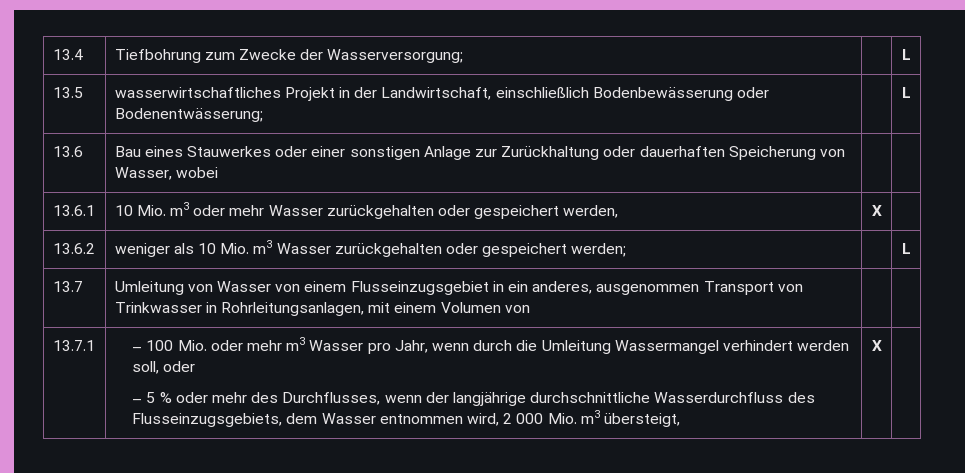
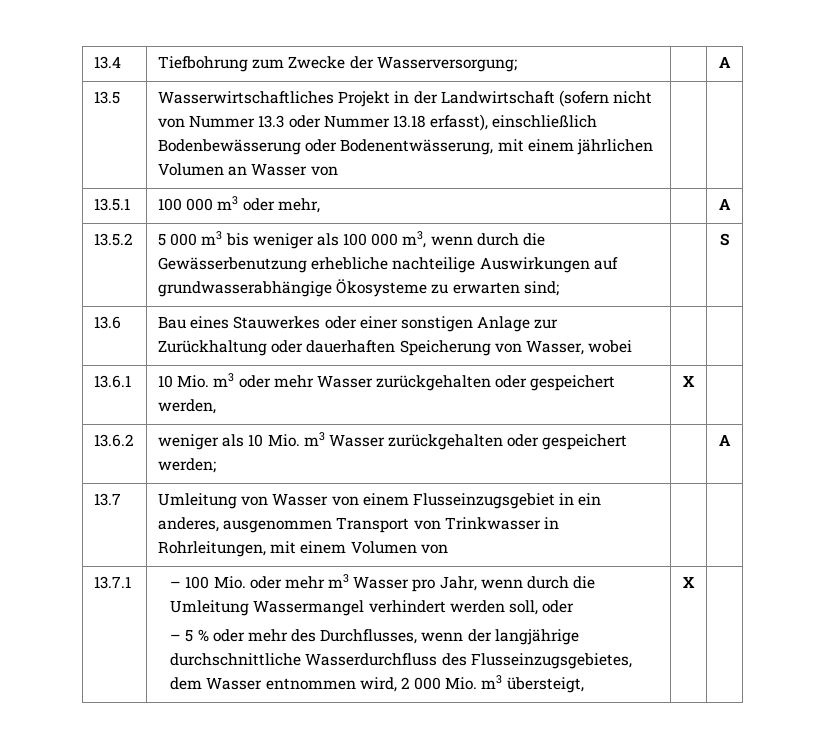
[901,49,911,60] L -> [719,56,731,68] A
[114,87,281,98] wasserwirtschaftliches -> [157,91,334,104] Wasserwirtschaftliches
[381,87,769,101] [114,108,263,122] [901,87,911,98] Landwirtschaft, einschließlich Bodenbewässerung oder Bodenentwässerung; | | L -> [440,90,653,107] [157,114,598,131] [157,139,653,155] [157,163,338,176] [93,198,130,211] [157,196,320,213] [719,198,731,210] [93,233,133,246] [157,231,545,249] [157,257,618,273] [157,279,559,297] [720,233,729,246] Landwirtschaft (sofern nicht von Nummer 13.3 oder Nummer 13.18 erfasst), einschließlich Bodenbewässerung oder Bodenentwässerung, mit einem jährlichen Volumen an Wasser von | | // 13.5.1 | 100 000 m3 oder mehr, | | A // 13.5.2 | 5 000 m3 bis weniger als 100 000 m3, wenn durch die Gewässerbenutzung erhebliche nachteilige Auswirkungen auf grundwasserabhängige Ökosysteme zu erwarten sind; | | S
[901,243,911,254] L -> [719,434,731,446] A
[221,302,365,316] Rohrleitungsanlagen, -> [157,541,266,557] Rohrleitungen,
[132,413,283,427] Flusseinzugsgebiets, -> [470,653,632,669] Flusseinzugsgebietes,

